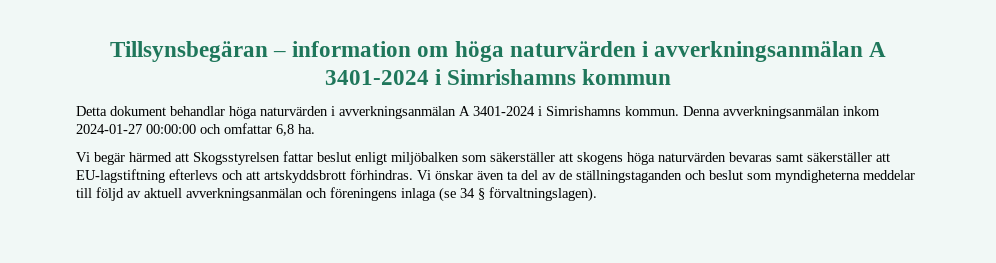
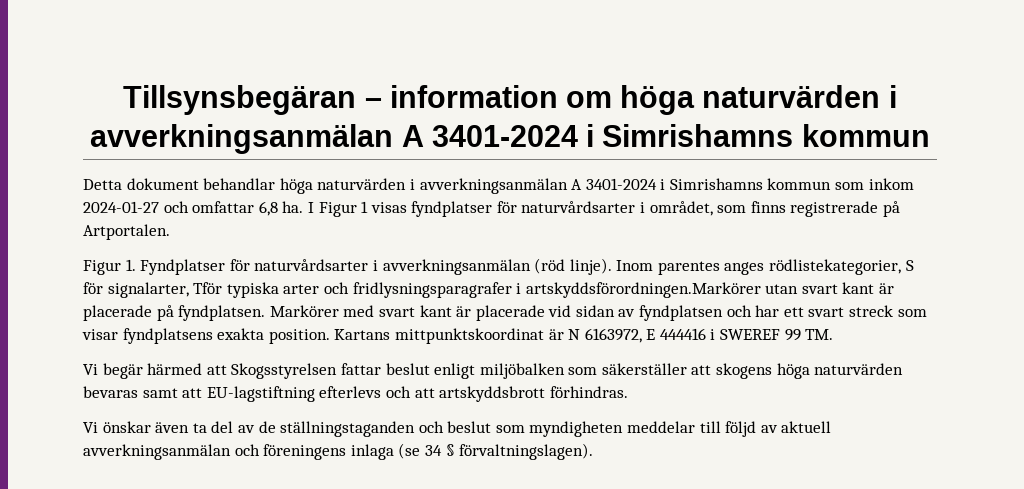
[625,106,840,119] kommun. Denna avverkningsanmälan -> [767,178,865,190] kommun som
[146,124,196,134] 00:00:00 -> (159, 207) none
(315, 129) none -> [307,201,901,217] [83,224,170,240] [83,258,914,275] [83,282,895,298] [83,305,927,321] [82,328,834,344] I Figur 1 visas fyndplatser för naturvårdsarter i området, som finns registrerade på Artportalen. // Figur 1. Fyndplatser för naturvårdsarter i avverkningsanmälan (röd linje). Inom parentes anges rödlistekategorier, S för signalarter, Tför typiska arter och fridlysningsparagrafer i artskyddsförordningen.Markörer utan svart kant är placerade på fyndplatsen. Markörer med svart kant är placerade vid sidan av fyndplatsen och har ett svart streck som visar fyndplatsens exakta position. Kartans mittpunktskoordinat är N 6163972, E 444416 i SWEREF 99 TM.
[807,152,872,162] säkerställer -> (178, 393) none
(413, 174) none -> (628, 392) //
[775,170,860,183] myndigheterna -> [529,421,624,437] myndigheten

